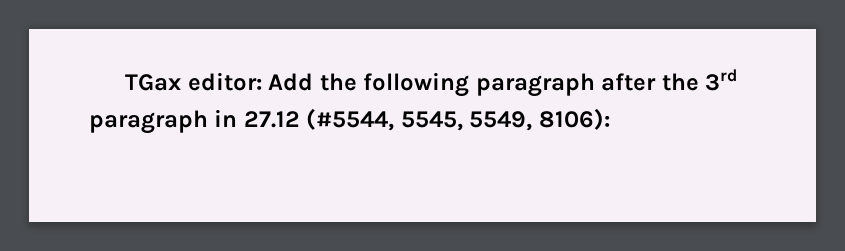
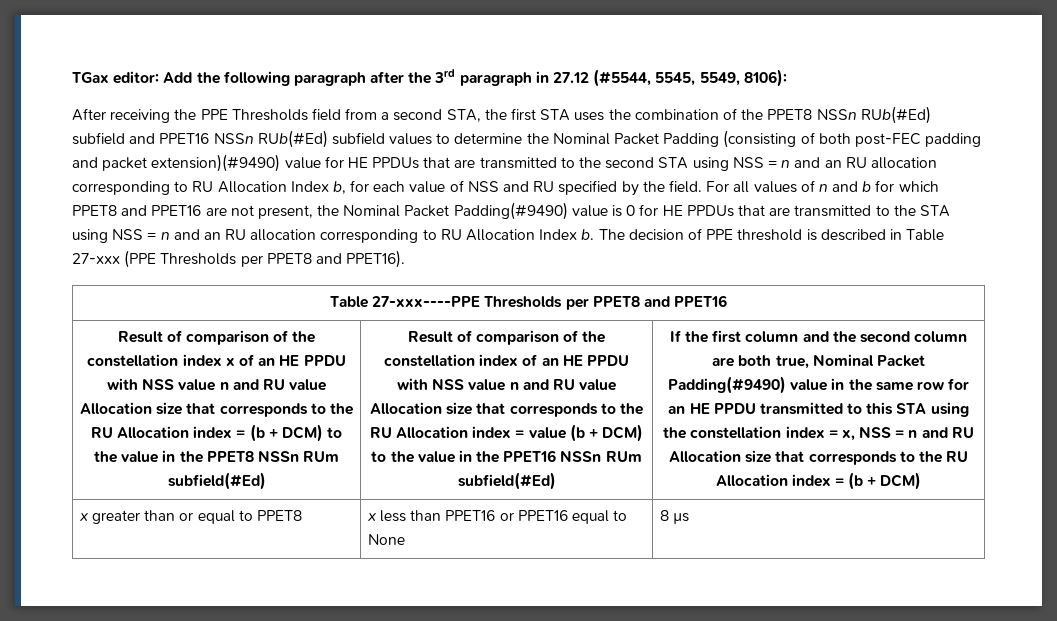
(610, 119) none -> [72,106,931,124] [72,130,982,148] [72,154,937,172] [72,180,939,196] [72,202,950,220] [72,228,945,243] [72,250,406,268] [329,295,728,310] [117,330,316,345] [87,354,346,367] [106,378,327,391] [80,402,353,417] [90,424,343,442] [93,450,340,463] [167,472,266,490] [407,330,606,345] [384,354,629,367] [396,378,617,391] [370,402,643,417] [369,424,644,442] [371,450,642,463] [457,472,556,490] [669,330,968,343] [712,354,925,369] [667,376,970,394] [668,402,969,417] [663,426,974,441] [668,450,969,465] [715,472,922,490] [79,510,302,524] [367,510,628,524] [367,534,405,545] [659,510,690,524] // After receiving the PPE Thresholds field from a second STA, the first STA uses the combination of the PPET8 NSSn RUb(#Ed) subfield and PPET16 NSSn RUb(#Ed) subfield values to determine the Nominal Packet Padding (consisting of both post-FEC padding and packet extension)(#9490) value for HE PPDUs that are transmitted to the second STA using NSS = n and an RU allocation corresponding to RU Allocation Index b, for each value of NSS and RU specified by the field. For all values of n and b for which PPET8 and PPET16 are not present, the Nominal Packet Padding(#9490) value is 0 for HE PPDUs that are transmitted to the STA using NSS = n and an RU allocation corresponding to RU Allocation Index b. The decision of PPE threshold is described in Table 27-xxx (PPE Thresholds per PPET8 and PPET16). // Table 27-xxx----PPE Thresholds per PPET8 and PPET16 // Result of comparison of the constellation index x of an HE PPDU with NSS value n and RU value Allocation size that corresponds to the RU Allocation index = (b + DCM) to the value in the PPET8 NSSn RUm subfield(#Ed) | Result of comparison of the constellation index of an HE PPDU with NSS value n and RU value Allocation size that corresponds to the RU Allocation index = value (b + DCM) to the value in the PPET16 NSSn RUm subfield(#Ed) | If the first column and the second column are both true, Nominal Packet Padding(#9490) value in the same row for an HE PPDU transmitted to this STA using the constellation index = x, NSS = n and RU Allocation size that corresponds to the RU Allocation index = (b + DCM) // x greater than or equal to PPET8 | x less than PPET16 or PPET16 equal to None | 8 µs

